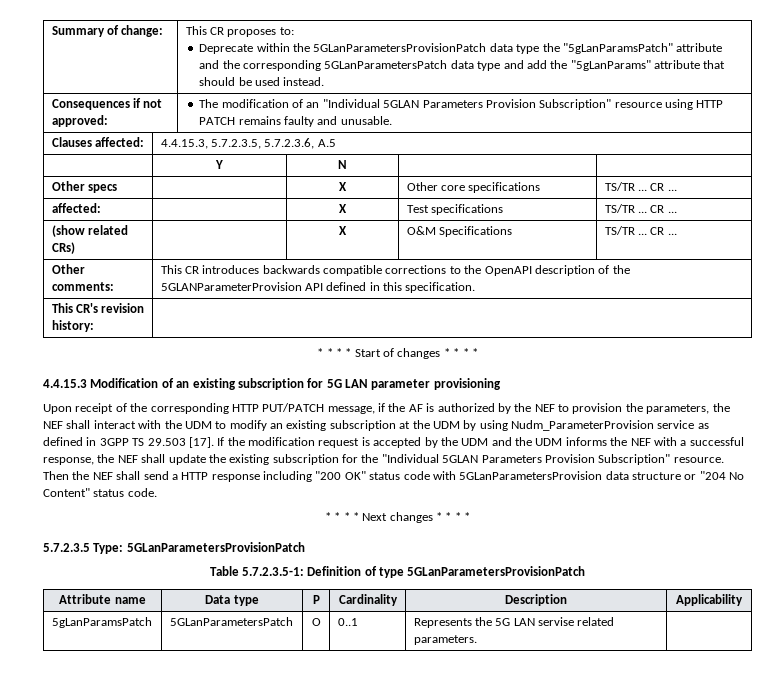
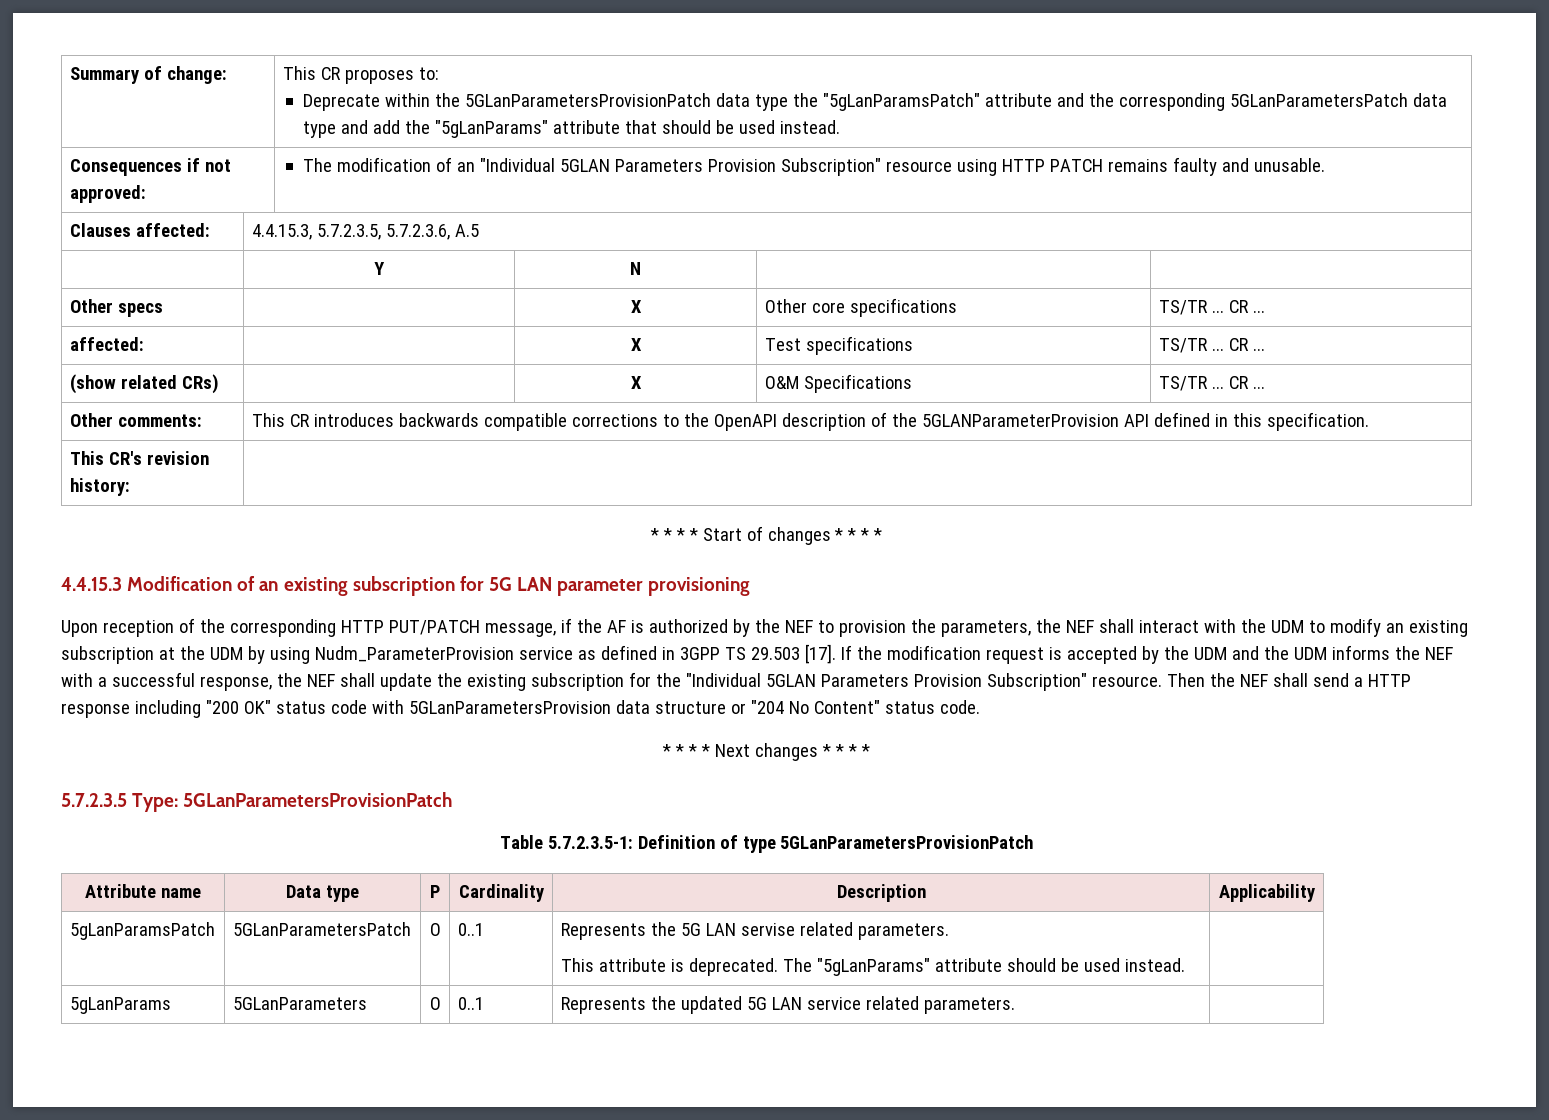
[75,403,114,414] receipt -> [102,620,174,637] reception
(477, 640) none -> [560,958,1185,976] [69,997,171,1014] [232,997,367,1010] [429,997,441,1010] [457,997,484,1010] [560,996,1015,1014] // This attribute is deprecated. The "5gLanParams" attribute should be used instead. | // 5gLanParams | 5GLanParameters | O | 0..1 | Represents the updated 5G LAN service related parameters.

